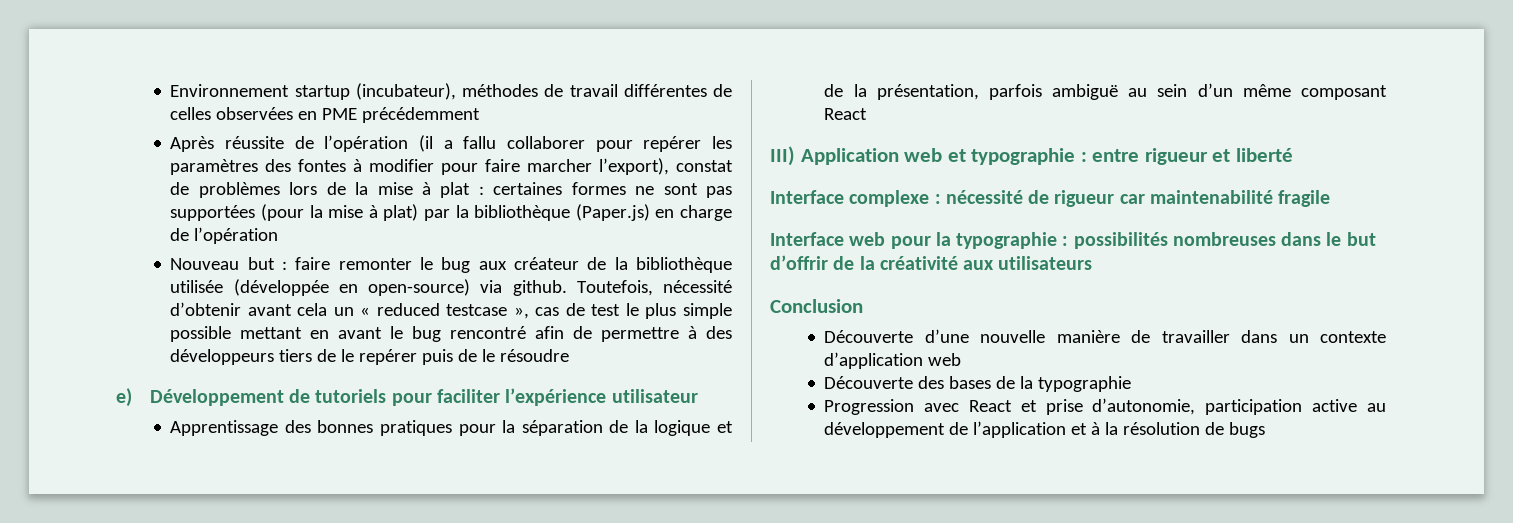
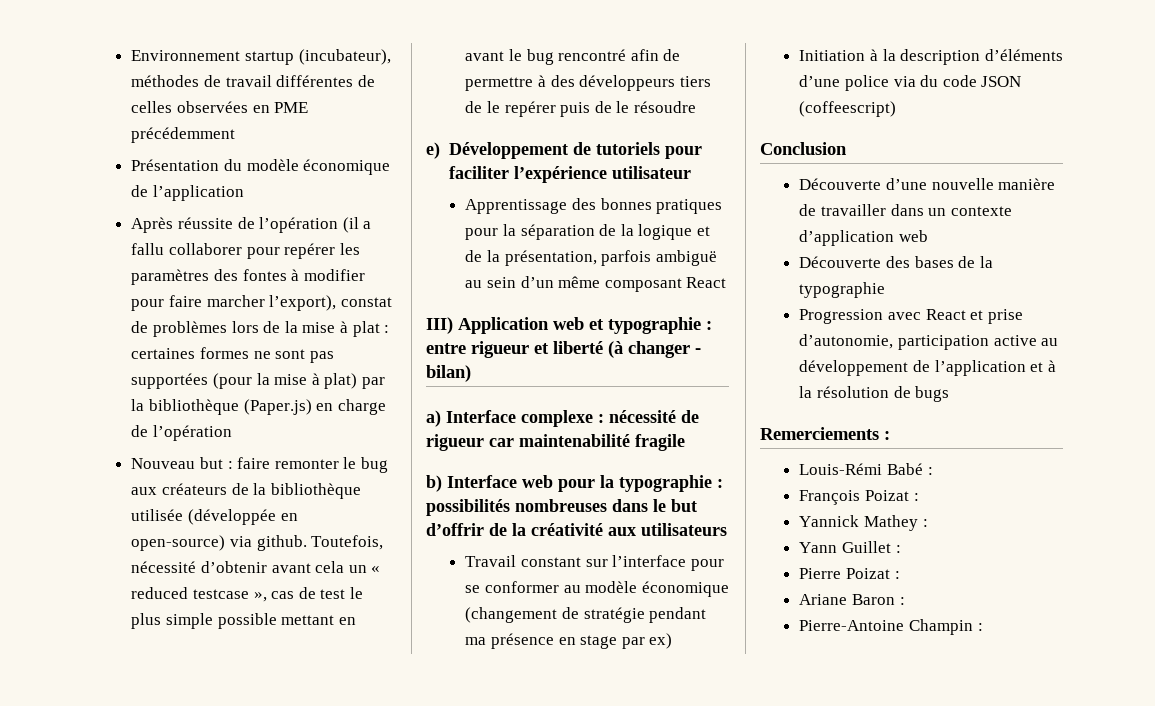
(481, 115) none -> [131,159,391,175] [131,185,245,201] // Présentation du modèle économique de l’application
[513,257,579,270] créateur -> [162,483,228,495] créateurs
(1293, 155) // -> [608,341,701,358] [426,365,471,382] [426,410,441,427] (à changer - bilan) // a)
(1331, 198) none -> [426,475,442,492] b)
(1093, 263) none -> [465,555,724,571] [465,581,729,597] [465,607,707,623] [465,633,673,649] [799,49,1063,65] [799,75,1022,91] [799,101,897,117] // Travail constant sur l’interface pour se conformer au modèle économique (changement de stratégie pendant ma présence en stage par ex) // Initiation à la description d’éléments d’une police via du code JSON (coffeescript)
(1266, 430) none -> [760,427,890,440] [799,463,933,475] [799,490,919,505] [799,515,928,531] [799,541,901,553] [799,568,900,579] [799,594,905,605] [799,619,983,635] // Remerciements : // Louis-Rémi Babé : // François Poizat : // Yannick Mathey : // Yann Guillet : // Pierre Poizat : // Ariane Baron : // Pierre-Antoine Champin :

